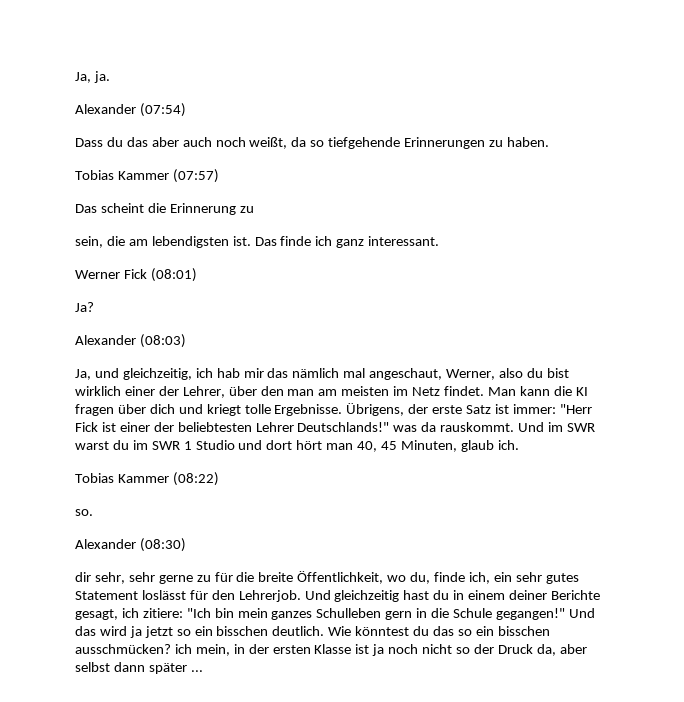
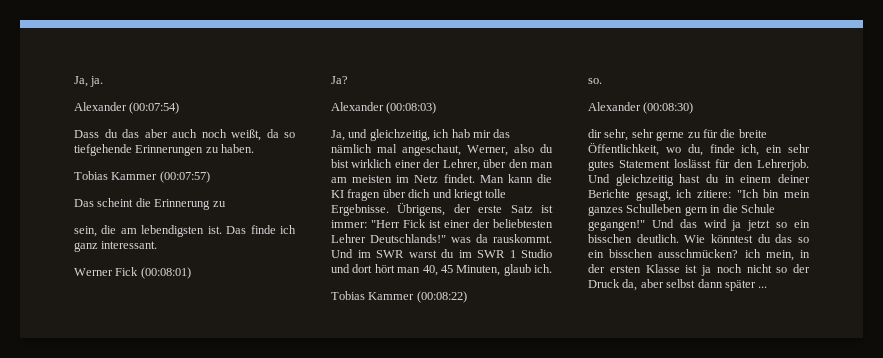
[139,103,186,117] (07:54) -> [129,102,180,114] (00:07:54)
[172,169,219,183] (07:57) -> [159,171,210,183] (00:07:57)
[150,268,197,282] (08:01) -> [140,267,191,279] (00:08:01)
[139,334,186,348] (08:03) -> [386,102,437,114] (00:08:03)
[172,472,219,486] (08:22) -> [416,291,467,303] (00:08:22)
[139,538,186,552] (08:30) -> [643,102,694,114] (00:08:30)

